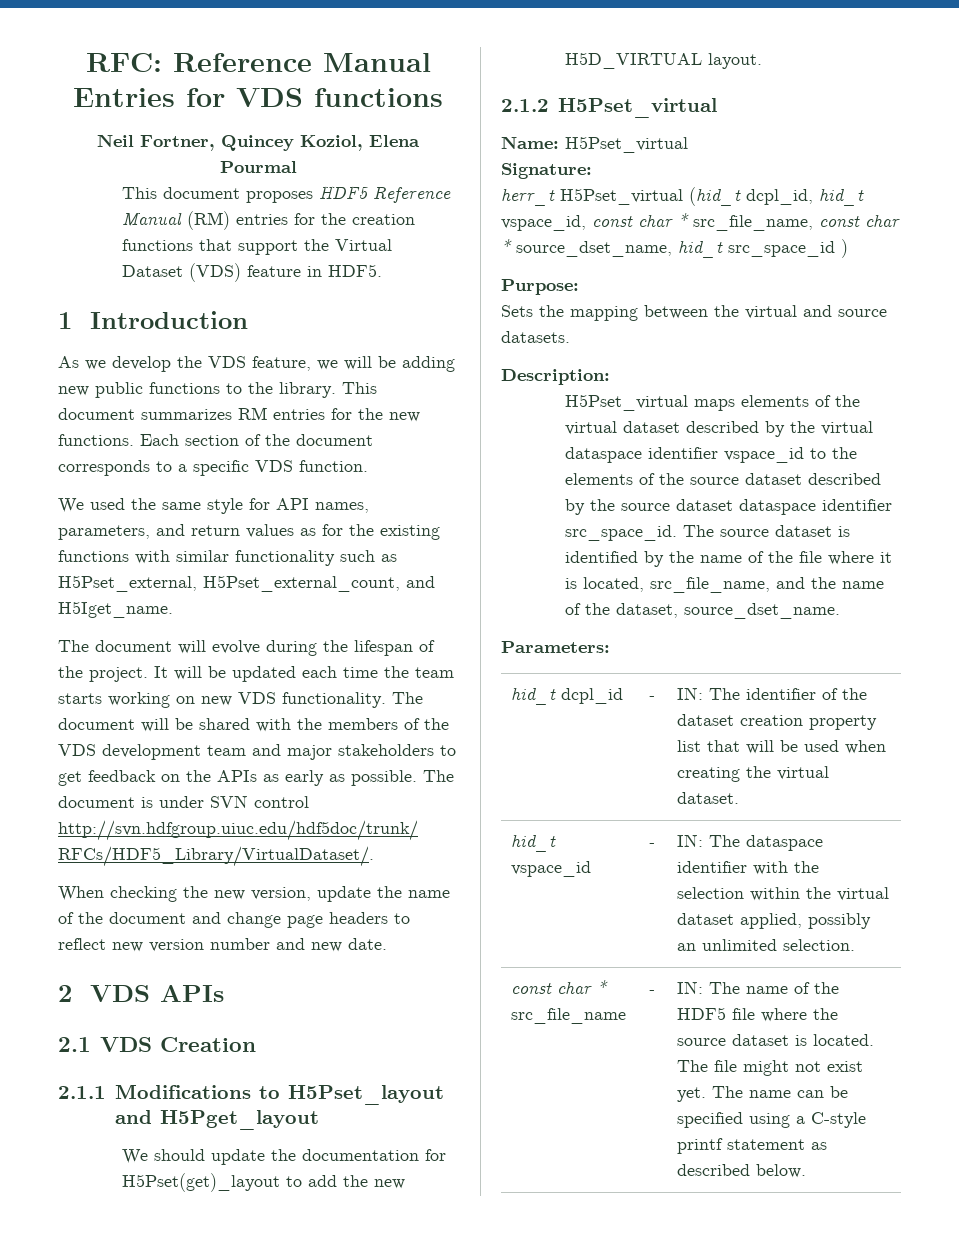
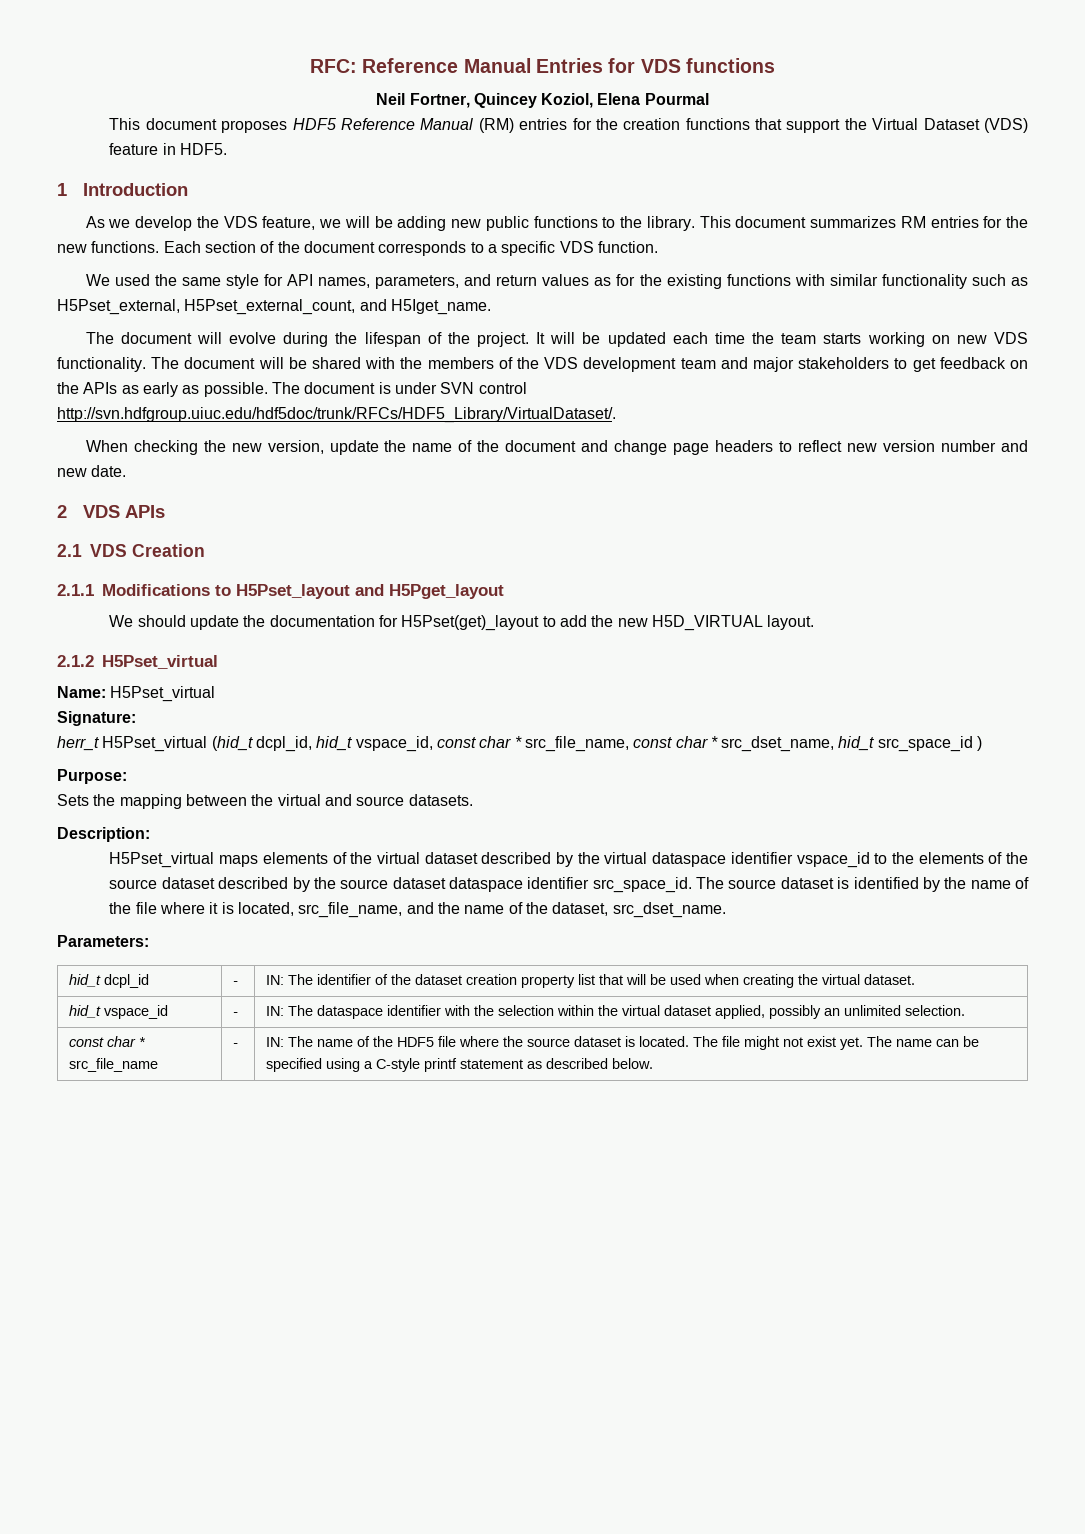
[516,241,672,257] source_dset_name, -> [721,736,835,752] src_dset_name,
[684,603,841,619] source_dset_name. -> [612,902,726,918] src_dset_name.

